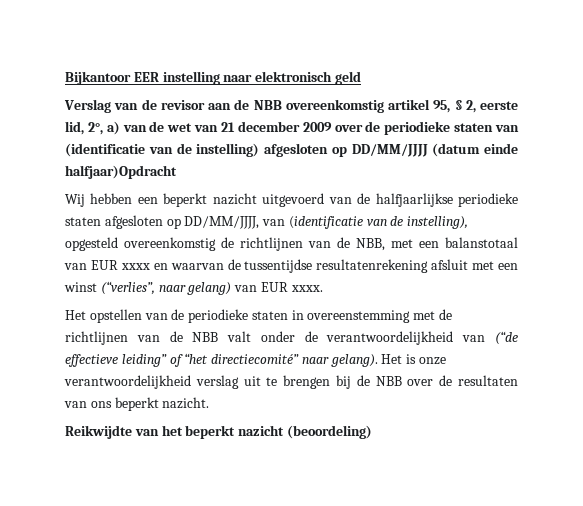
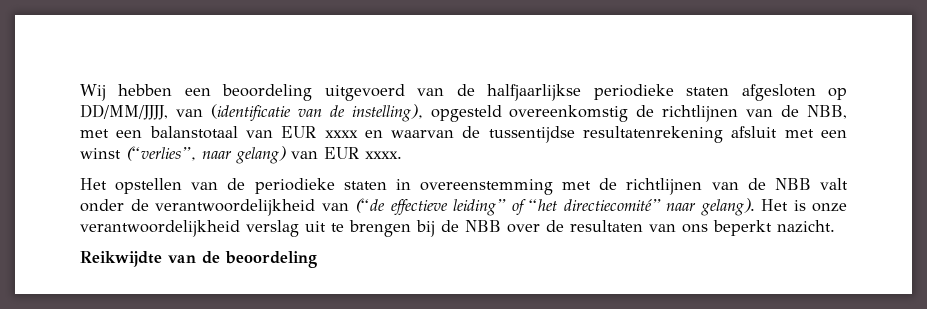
[65,71,361,85] [64,99,518,113] [65,121,519,135] [65,143,518,157] [65,165,177,179] Bijkantoor EER instelling naar elektronisch geld // Verslag van de revisor aan de NBB overeenkomstig artikel 95, § 2, eerste lid, 2°, a) van de wet van 21 december 2009 over de periodieke staten van (identificatie van de instelling) afgesloten op DD/MM/JJJJ (datum einde halfjaar)Opdracht // -> (80, 92) none
[163,193,257,207] beperkt nazicht -> [222,84,313,101] beoordeling
[161,425,372,439] het beperkt nazicht (beoordeling) -> [202,251,317,268] de beoordeling

